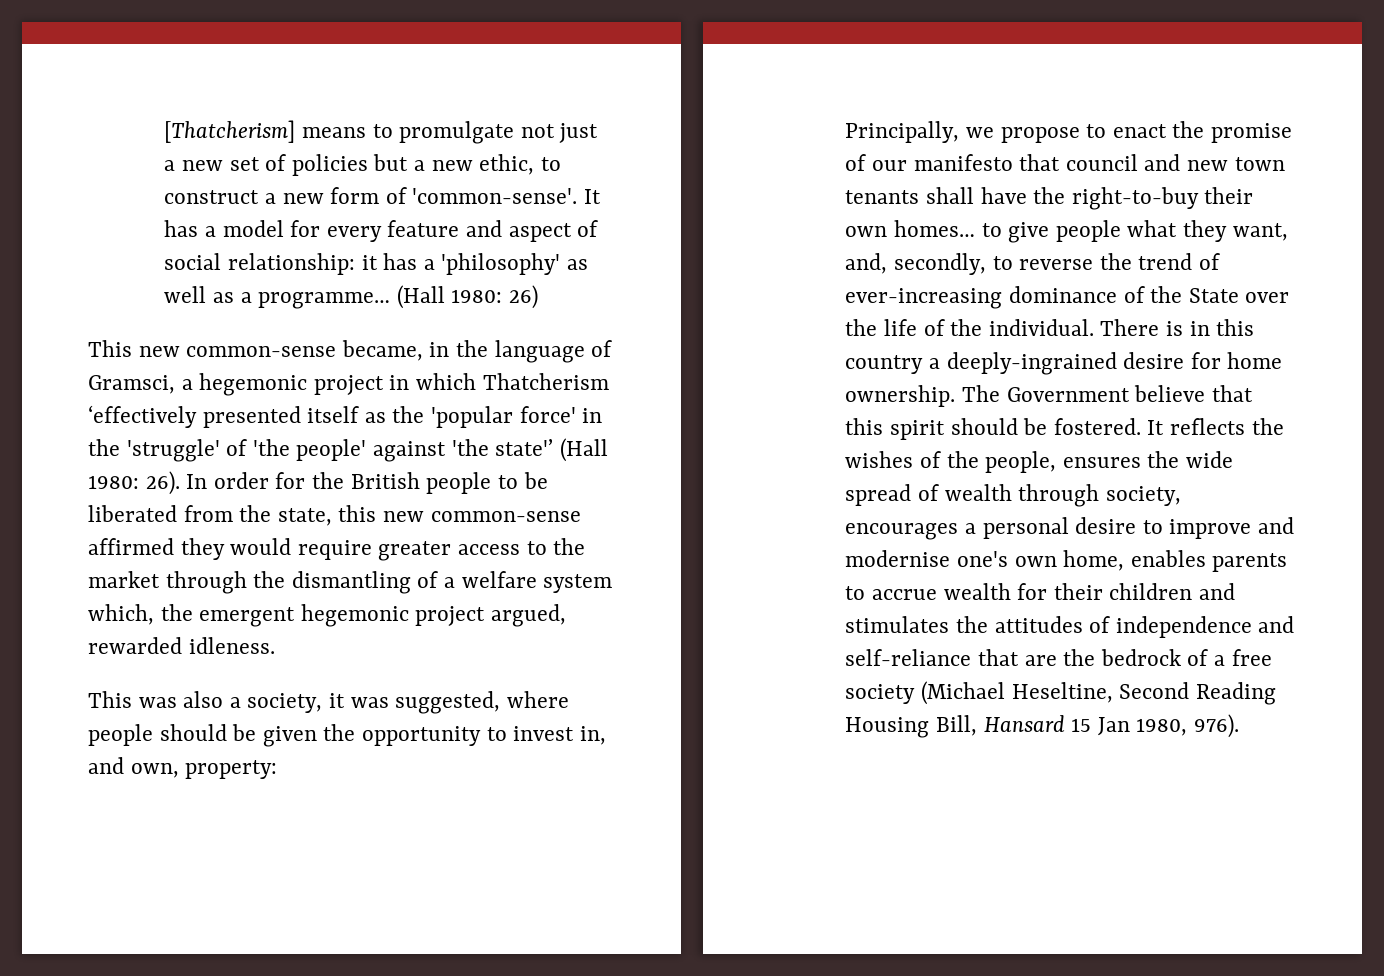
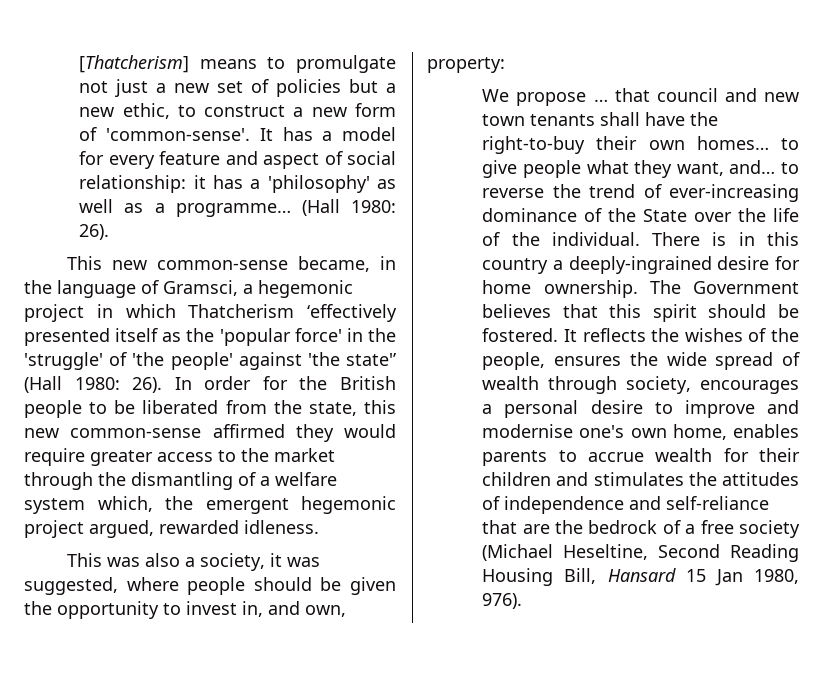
[509,285,539,309] 26) -> [79,224,110,240] 26).
[845,121,1293,143] [845,154,1013,171] Principally, we propose to enact the promise of our manifesto -> [482,89,608,106] We propose …
[845,253,986,275] and, secondly, -> [729,160,776,174] and…
[1134,385,1206,402] believe -> [482,304,552,318] believes

